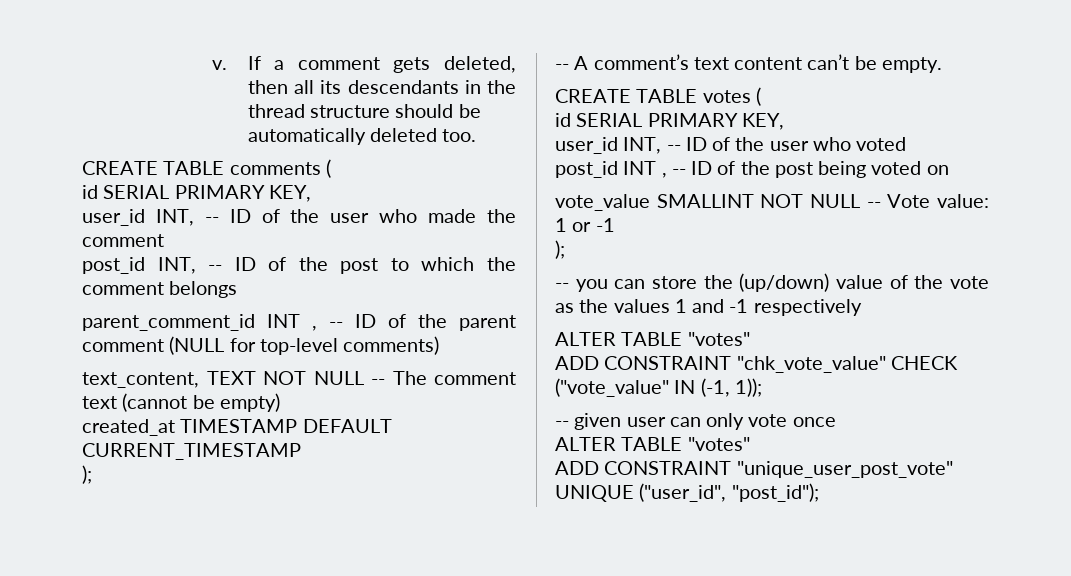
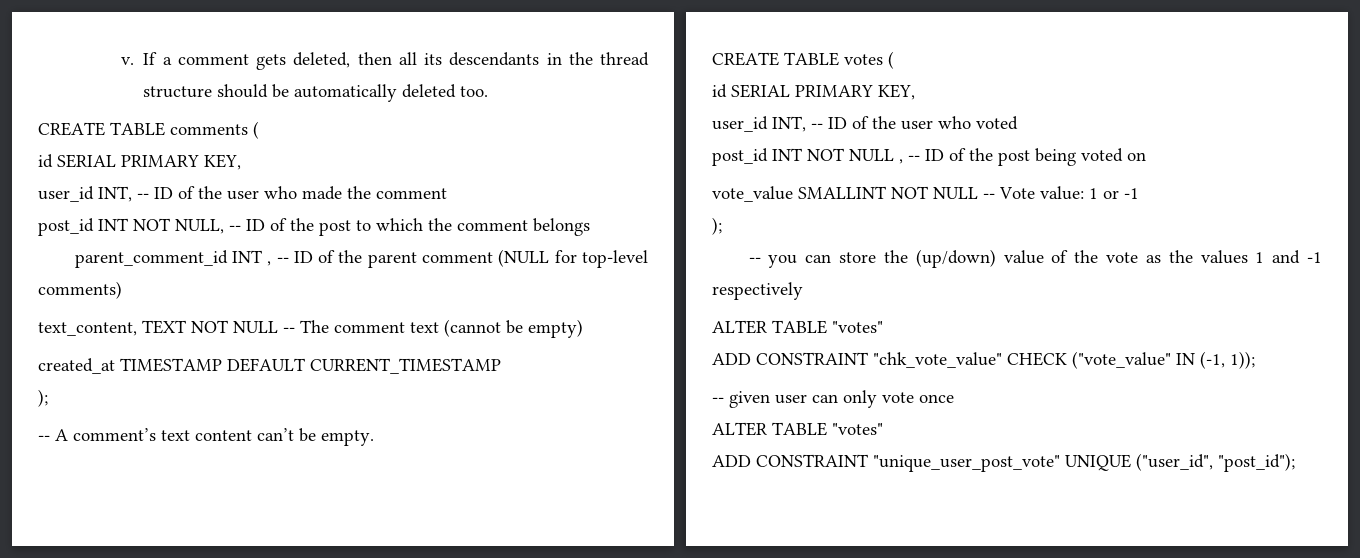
[157,257,196,274] INT, -> [98,218,224,234] INT NOT NULL,
(657, 168) none -> [807,148,894,161] NOT NULL

